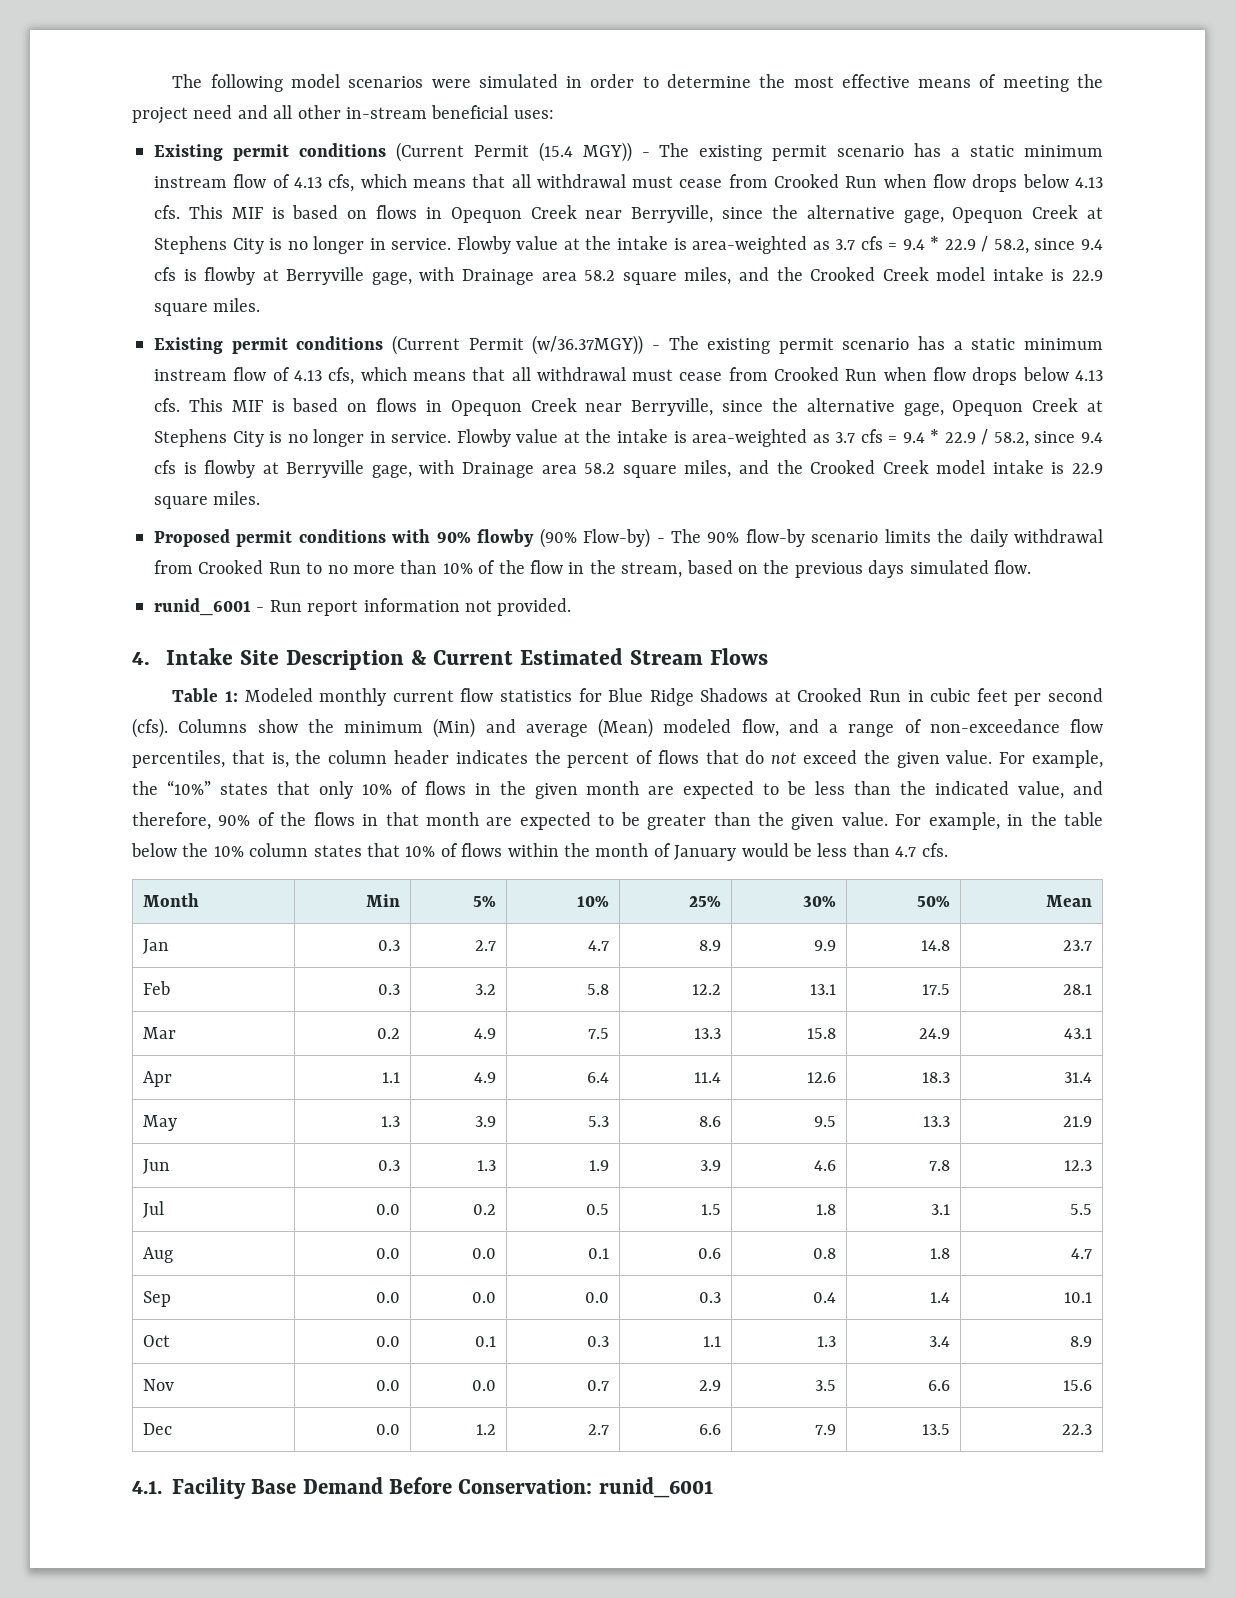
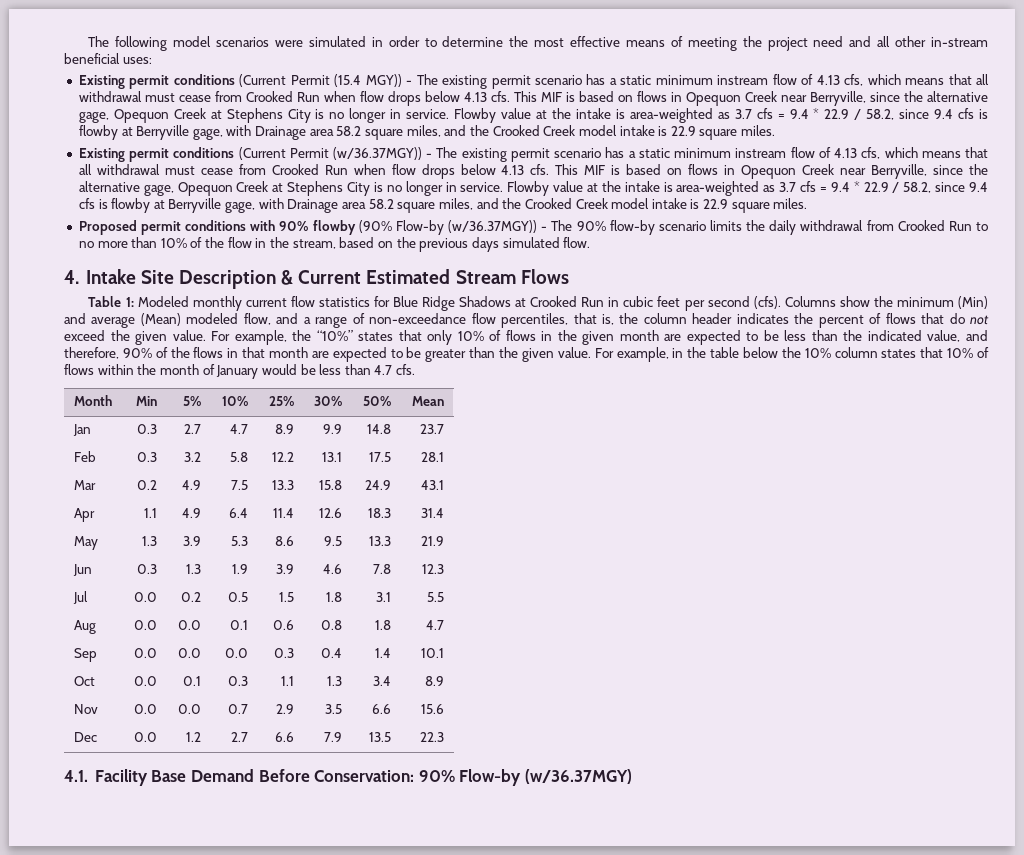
[583,528,651,548] Flow-by) -> [395,220,538,235] Flow-by (w/36.37MGY))
[154,598,572,616] // runid_6001 - Run report information not provided. -> (591, 242) none
[598,1477,713,1498] runid_6001 -> [418,769,632,786] 90% Flow-by (w/36.37MGY)

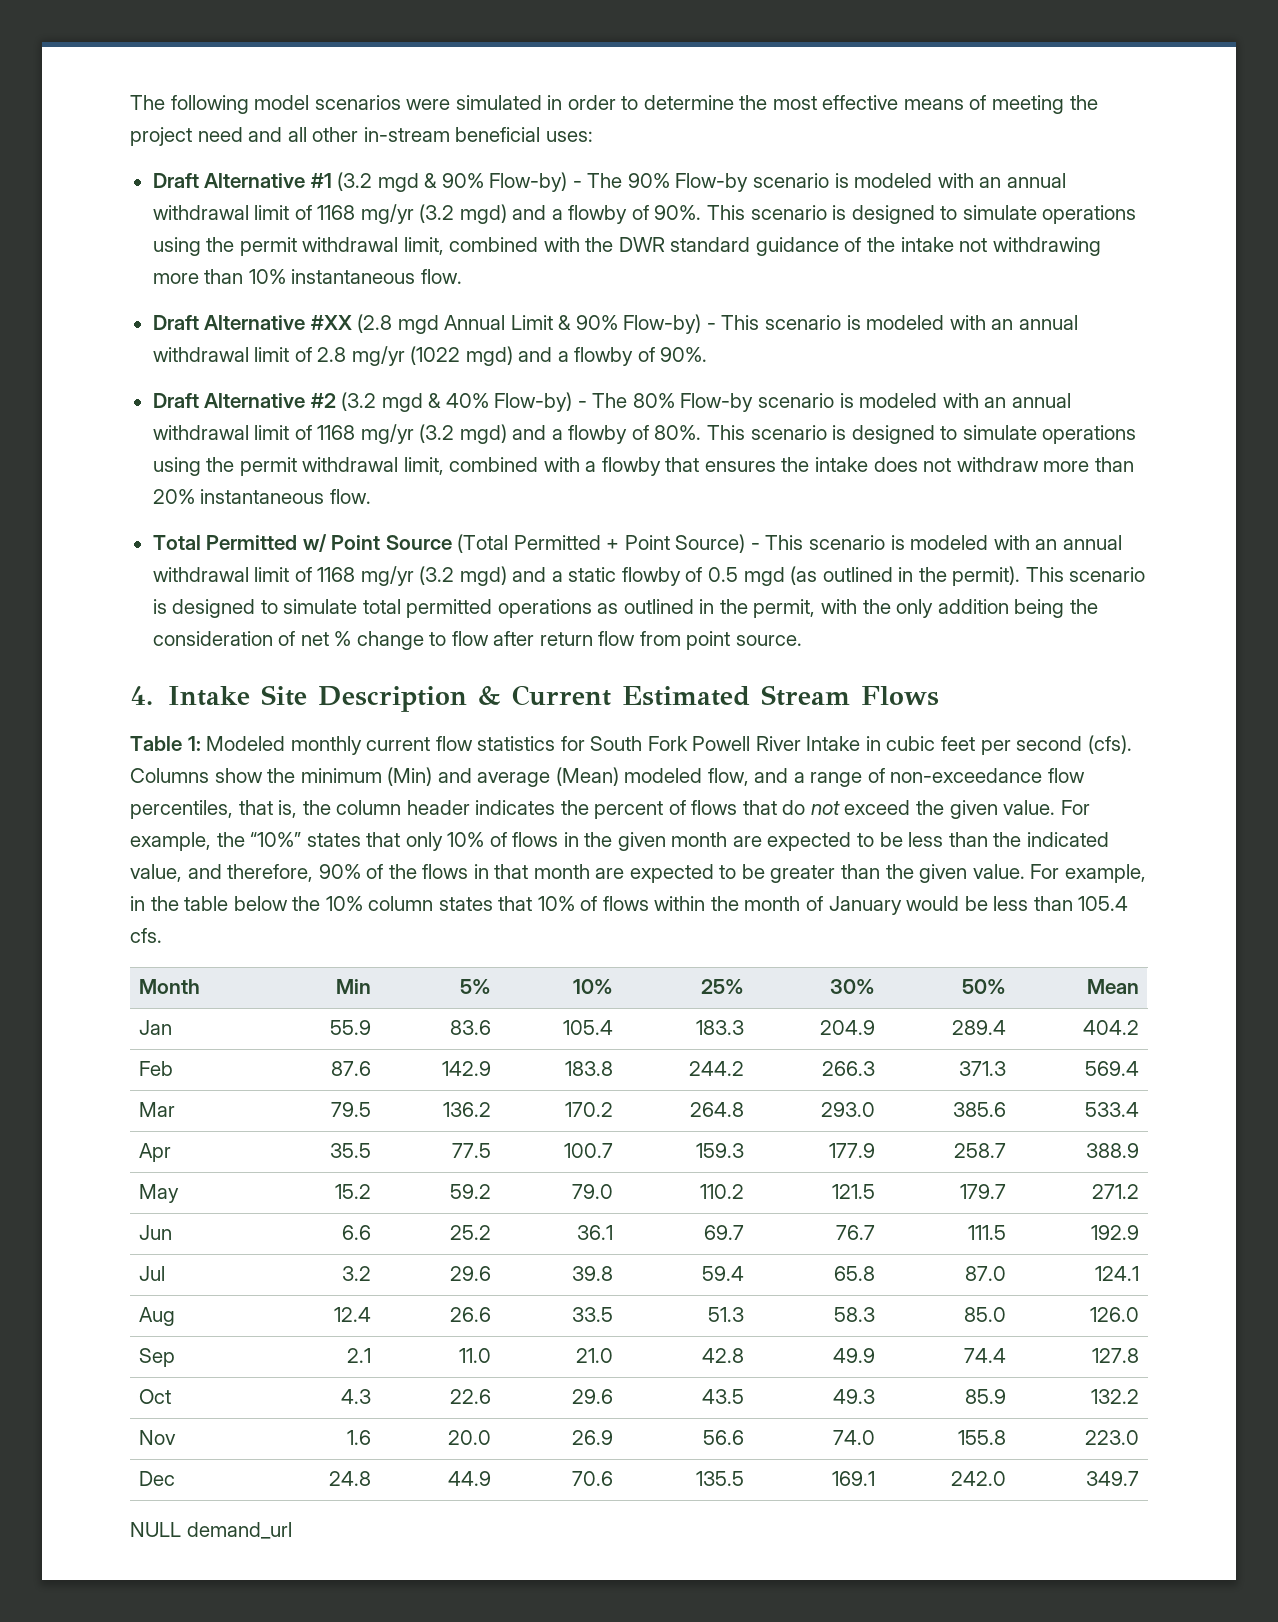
[78,74,989,89] [78,91,988,106] [78,108,988,123] [78,125,776,140] [78,147,989,162] [78,164,989,179] [78,181,989,196] [78,198,808,213] [78,220,988,235] [78,237,591,252] Existing permit conditions (Current Permit (15.4 MGY)) - The existing permit scenario has a static minimum instream flow of 4.13 cfs, which means that all withdrawal must cease from Crooked Run when flow drops below 4.13 cfs. This MIF is based on flows in Opequon Creek near Berryville, since the alternative gage, Opequon Creek at Stephens City is no longer in service. Flowby value at the intake is area-weighted as 3.7 cfs = 9.4 * 22.9 / 58.2, since 9.4 cfs is flowby at Berryville gage, with Drainage area 58.2 square miles, and the Crooked Creek model intake is 22.9 square miles. // Existing permit conditions (Current Permit (w/36.37MGY)) - The existing permit scenario has a static minimum instream flow of 4.13 cfs, which means that all withdrawal must cease from Crooked Run when flow drops below 4.13 cfs. This MIF is based on flows in Opequon Creek near Berryville, since the alternative gage, Opequon Creek at Stephens City is no longer in service. Flowby value at the intake is area-weighted as 3.7 cfs = 9.4 * 22.9 / 58.2, since 9.4 cfs is flowby at Berryville gage, with Drainage area 58.2 square miles, and the Crooked Creek model intake is 22.9 square miles. // Proposed permit conditions with 90% flowby (90% Flow-by (w/36.37MGY)) - The 90% flow-by scenario limits the daily withdrawal from Crooked Run to no more than 10% of the flow in the stream, based on the previous days simulated flow. -> [152,172,1066,192] [152,204,1137,224] [152,237,1101,256] [152,269,462,284] [152,314,1078,334] [152,346,708,366] [152,392,1071,412] [152,424,1137,444] [152,457,1134,476] [152,489,371,504] [152,534,1122,553] [152,566,1146,586] [152,599,1098,618] [152,631,802,650] Draft Alternative #1 (3.2 mgd & 90% Flow-by) - The 90% Flow-by scenario is modeled with an annual withdrawal limit of 1168 mg/yr (3.2 mgd) and a flowby of 90%. This scenario is designed to simulate operations using the permit withdrawal limit, combined with the DWR standard guidance of the intake not withdrawing more than 10% instantaneous flow. // Draft Alternative #XX (2.8 mgd Annual Limit & 90% Flow-by) - This scenario is modeled with an annual withdrawal limit of 2.8 mg/yr (1022 mgd) and a flowby of 90%. // Draft Alternative #2 (3.2 mgd & 40% Flow-by) - The 80% Flow-by scenario is modeled with an annual withdrawal limit of 1168 mg/yr (3.2 mgd) and a flowby of 80%. This scenario is designed to simulate operations using the permit withdrawal limit, combined with a flowby that ensures the intake does not withdraw more than 20% instantaneous flow. // Total Permitted w/ Point Source (Total Permitted + Point Source) - This scenario is modeled with an annual withdrawal limit of 1168 mg/yr (3.2 mgd) and a static flowby of 0.5 mgd (as outlined in the permit). This scenario is designed to simulate total permitted operations as outlined in the permit, with the only addition being the consideration of net % change to flow after return flow from point source.
[392,296,605,311] Blue Ridge Shadows at Crooked Run -> [590,736,861,751] South Fork Powell River Intake
[374,365,393,375] 4.7 -> [1078,896,1129,911] 105.4
[137,424,158,434] [184,424,202,434] [230,424,249,434] [275,424,295,434] [323,424,343,434] [367,424,392,434] [420,424,445,434] [73,451,96,462] [137,452,158,462] [184,452,202,462] [230,452,249,462] [272,452,295,462] [322,452,343,462] [369,452,392,462] [421,452,445,462] [73,480,96,490] [137,480,158,490] [182,480,202,490] [231,480,249,490] [272,480,295,490] [319,480,343,490] [365,480,392,490] [421,480,445,490] [73,508,95,522] [144,508,158,518] [182,508,202,518] [229,508,249,518] [273,508,295,518] [319,508,343,518] [368,508,392,518] [421,508,445,518] [73,536,98,550] [142,536,158,546] [183,536,202,546] [231,536,249,546] [275,536,295,546] [324,536,343,546] [369,536,392,546] [421,536,445,546] [72,564,92,576] [137,564,158,574] [186,564,202,574] [232,564,249,574] [276,564,295,574] [323,564,343,574] [373,564,392,574] [422,564,445,574] [72,591,88,604] [134,592,158,602] [181,592,202,602] [228,592,249,602] [279,592,295,602] [326,592,343,602] [376,592,392,602] [427,592,445,602] [73,620,96,634] [134,620,158,630] [178,620,202,630] [230,620,249,630] [273,620,295,630] [321,620,343,630] [375,620,392,630] [426,620,445,630] [73,648,97,662] [134,648,158,658] [178,648,202,658] [225,648,249,658] [274,648,295,658] [321,648,343,658] [375,648,392,658] [421,648,445,658] [73,676,95,686] [134,676,158,686] [183,676,202,686] [228,676,249,686] [281,676,295,686] [327,676,343,686] [373,676,392,686] [425,676,445,686] [73,704,98,714] [134,704,158,714] [178,704,202,714] [228,704,249,714] [276,704,295,714] [325,704,343,714] [372,704,392,714] [421,704,445,714] [73,732,97,742] [134,732,158,742] [186,732,202,742] [231,732,249,742] [275,732,295,742] [324,732,343,742] [369,732,392,742] [420,732,445,742] [64,769,632,786] 0.3 | 2.7 | 4.7 | 8.9 | 9.9 | 14.8 | 23.7 // Feb | 0.3 | 3.2 | 5.8 | 12.2 | 13.1 | 17.5 | 28.1 // Mar | 0.2 | 4.9 | 7.5 | 13.3 | 15.8 | 24.9 | 43.1 // Apr | 1.1 | 4.9 | 6.4 | 11.4 | 12.6 | 18.3 | 31.4 // May | 1.3 | 3.9 | 5.3 | 8.6 | 9.5 | 13.3 | 21.9 // Jun | 0.3 | 1.3 | 1.9 | 3.9 | 4.6 | 7.8 | 12.3 // Jul | 0.0 | 0.2 | 0.5 | 1.5 | 1.8 | 3.1 | 5.5 // Aug | 0.0 | 0.0 | 0.1 | 0.6 | 0.8 | 1.8 | 4.7 // Sep | 0.0 | 0.0 | 0.0 | 0.3 | 0.4 | 1.4 | 10.1 // Oct | 0.0 | 0.1 | 0.3 | 1.1 | 1.3 | 3.4 | 8.9 // Nov | 0.0 | 0.0 | 0.7 | 2.9 | 3.5 | 6.6 | 15.6 // Dec | 0.0 | 1.2 | 2.7 | 6.6 | 7.9 | 13.5 | 22.3 // 4.1. Facility Base Demand Before Conservation: 90% Flow-by (w/36.37MGY) -> [330,1020,372,1035] [450,1020,492,1035] [563,1020,614,1035] [696,1020,745,1035] [820,1020,876,1035] [952,1020,1007,1035] [1083,1020,1140,1035] [138,1061,173,1076] [331,1061,372,1076] [442,1061,492,1076] [565,1061,614,1076] [689,1061,745,1076] [822,1061,876,1076] [959,1061,1007,1076] [1085,1061,1140,1076] [138,1102,175,1117] [331,1102,372,1117] [443,1102,492,1117] [565,1102,614,1117] [690,1102,745,1117] [821,1102,876,1117] [953,1102,1007,1117] [1085,1102,1140,1117] [138,1143,171,1162] [330,1143,372,1158] [452,1143,492,1158] [564,1143,614,1158] [696,1143,745,1158] [829,1143,876,1158] [954,1143,1007,1158] [1086,1143,1140,1158] [138,1184,179,1203] [335,1184,372,1199] [450,1184,492,1199] [572,1184,614,1199] [700,1184,745,1199] [832,1184,876,1199] [960,1184,1007,1199] [1092,1184,1140,1199] [138,1225,172,1240] [342,1225,372,1240] [450,1225,492,1240] [577,1225,614,1240] [704,1225,745,1240] [836,1225,876,1240] [968,1225,1007,1240] [1091,1225,1140,1240] [138,1266,165,1281] [342,1266,372,1281] [450,1266,492,1281] [572,1266,614,1281] [702,1266,745,1281] [834,1266,876,1281] [965,1266,1007,1281] [1095,1266,1140,1281] [138,1307,175,1326] [334,1307,372,1322] [450,1307,492,1322] [572,1307,614,1322] [708,1307,745,1322] [834,1307,876,1322] [964,1307,1007,1322] [1090,1307,1140,1322] [138,1348,175,1367] [347,1348,372,1363] [459,1348,492,1363] [576,1348,614,1363] [702,1348,745,1363] [833,1348,876,1363] [964,1348,1007,1363] [1092,1348,1140,1363] [138,1389,171,1404] [341,1389,372,1404] [450,1389,492,1404] [572,1389,614,1404] [702,1389,745,1404] [833,1389,876,1404] [965,1389,1007,1404] [1091,1389,1140,1404] [138,1430,176,1445] [347,1430,372,1445] [448,1430,492,1445] [572,1430,614,1445] [703,1430,745,1445] [833,1430,876,1445] [958,1430,1007,1445] [1085,1430,1140,1445] [138,1471,175,1486] [329,1471,372,1486] [448,1471,492,1486] [572,1471,614,1486] [696,1471,745,1486] [832,1471,876,1486] [951,1471,1007,1486] [1086,1471,1140,1486] [130,1522,292,1539] 55.9 | 83.6 | 105.4 | 183.3 | 204.9 | 289.4 | 404.2 // Feb | 87.6 | 142.9 | 183.8 | 244.2 | 266.3 | 371.3 | 569.4 // Mar | 79.5 | 136.2 | 170.2 | 264.8 | 293.0 | 385.6 | 533.4 // Apr | 35.5 | 77.5 | 100.7 | 159.3 | 177.9 | 258.7 | 388.9 // May | 15.2 | 59.2 | 79.0 | 110.2 | 121.5 | 179.7 | 271.2 // Jun | 6.6 | 25.2 | 36.1 | 69.7 | 76.7 | 111.5 | 192.9 // Jul | 3.2 | 29.6 | 39.8 | 59.4 | 65.8 | 87.0 | 124.1 // Aug | 12.4 | 26.6 | 33.5 | 51.3 | 58.3 | 85.0 | 126.0 // Sep | 2.1 | 11.0 | 21.0 | 42.8 | 49.9 | 74.4 | 127.8 // Oct | 4.3 | 22.6 | 29.6 | 43.5 | 49.3 | 85.9 | 132.2 // Nov | 1.6 | 20.0 | 26.9 | 56.6 | 74.0 | 155.8 | 223.0 // Dec | 24.8 | 44.9 | 70.6 | 135.5 | 169.1 | 242.0 | 349.7 // NULL demand_url

